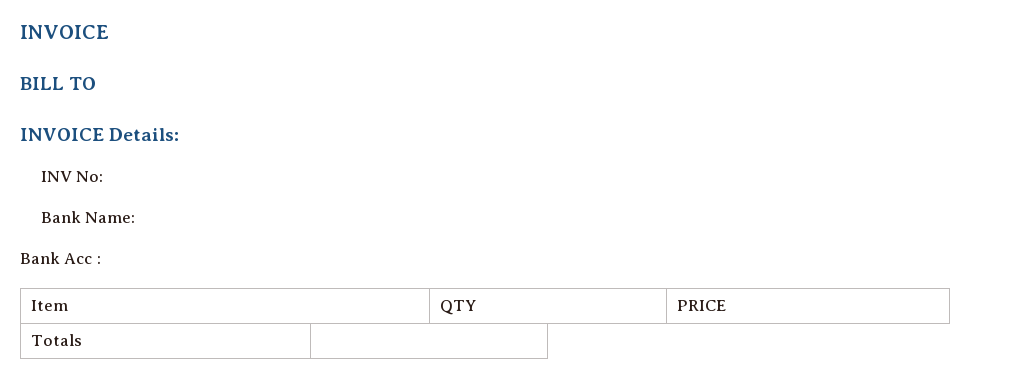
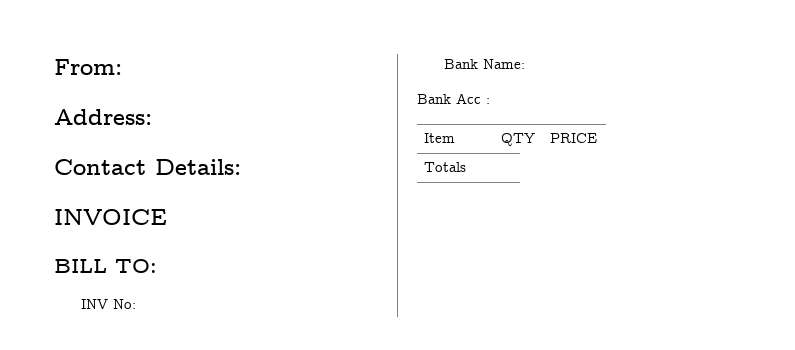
(20, 32) none -> [54,59,122,75] [54,109,152,125] [54,159,241,175] From: // Address: // Contact Details: //
[69,77,97,90] [20,128,180,141] TO // INVOICE Details: -> [115,259,157,273] TO:

